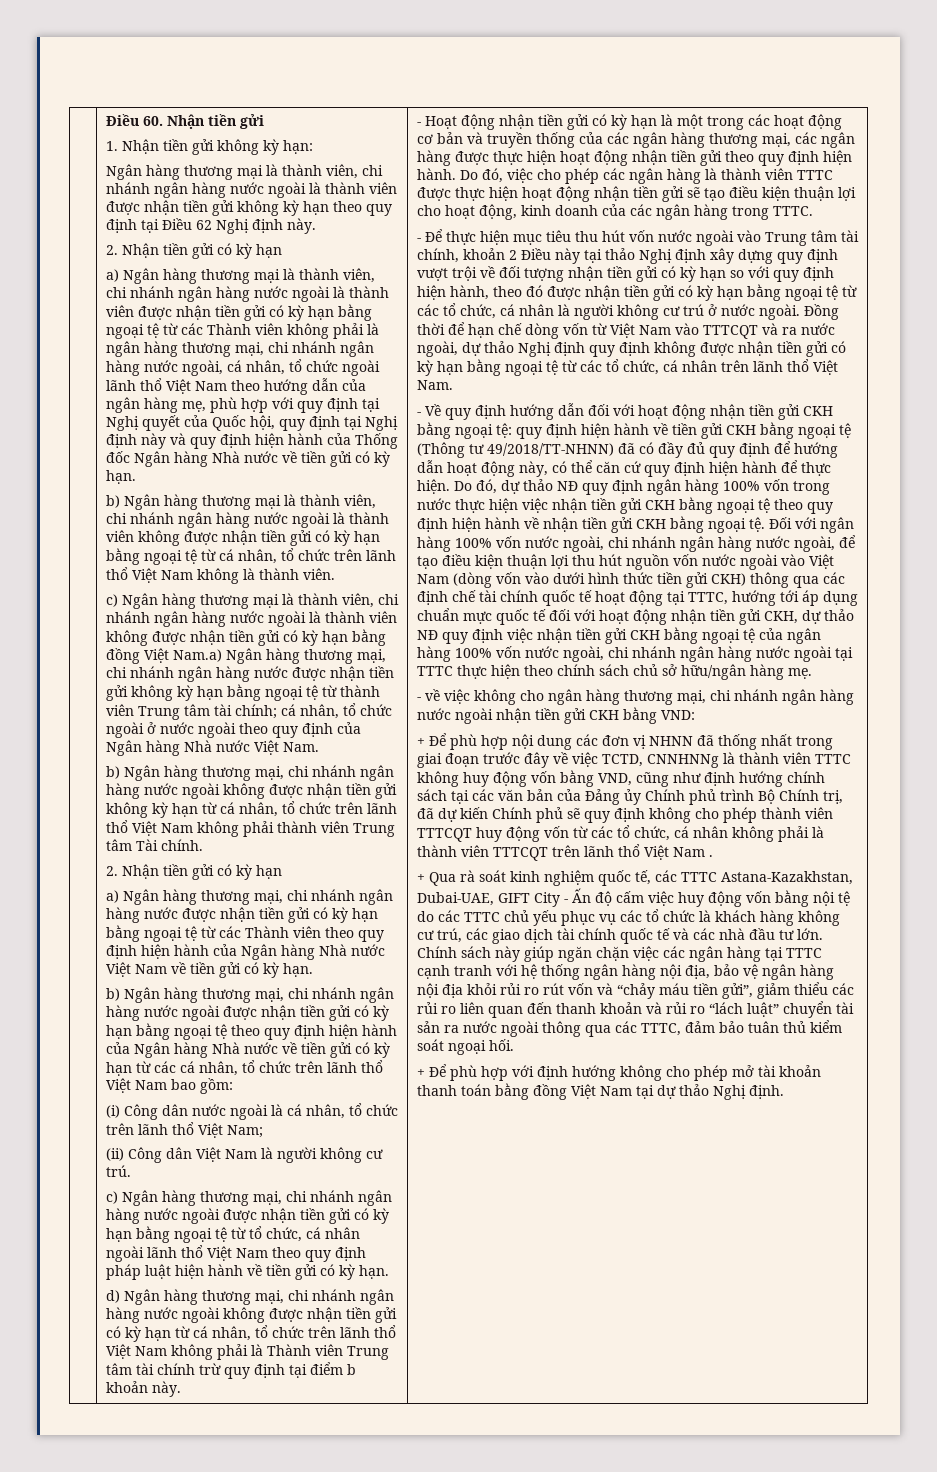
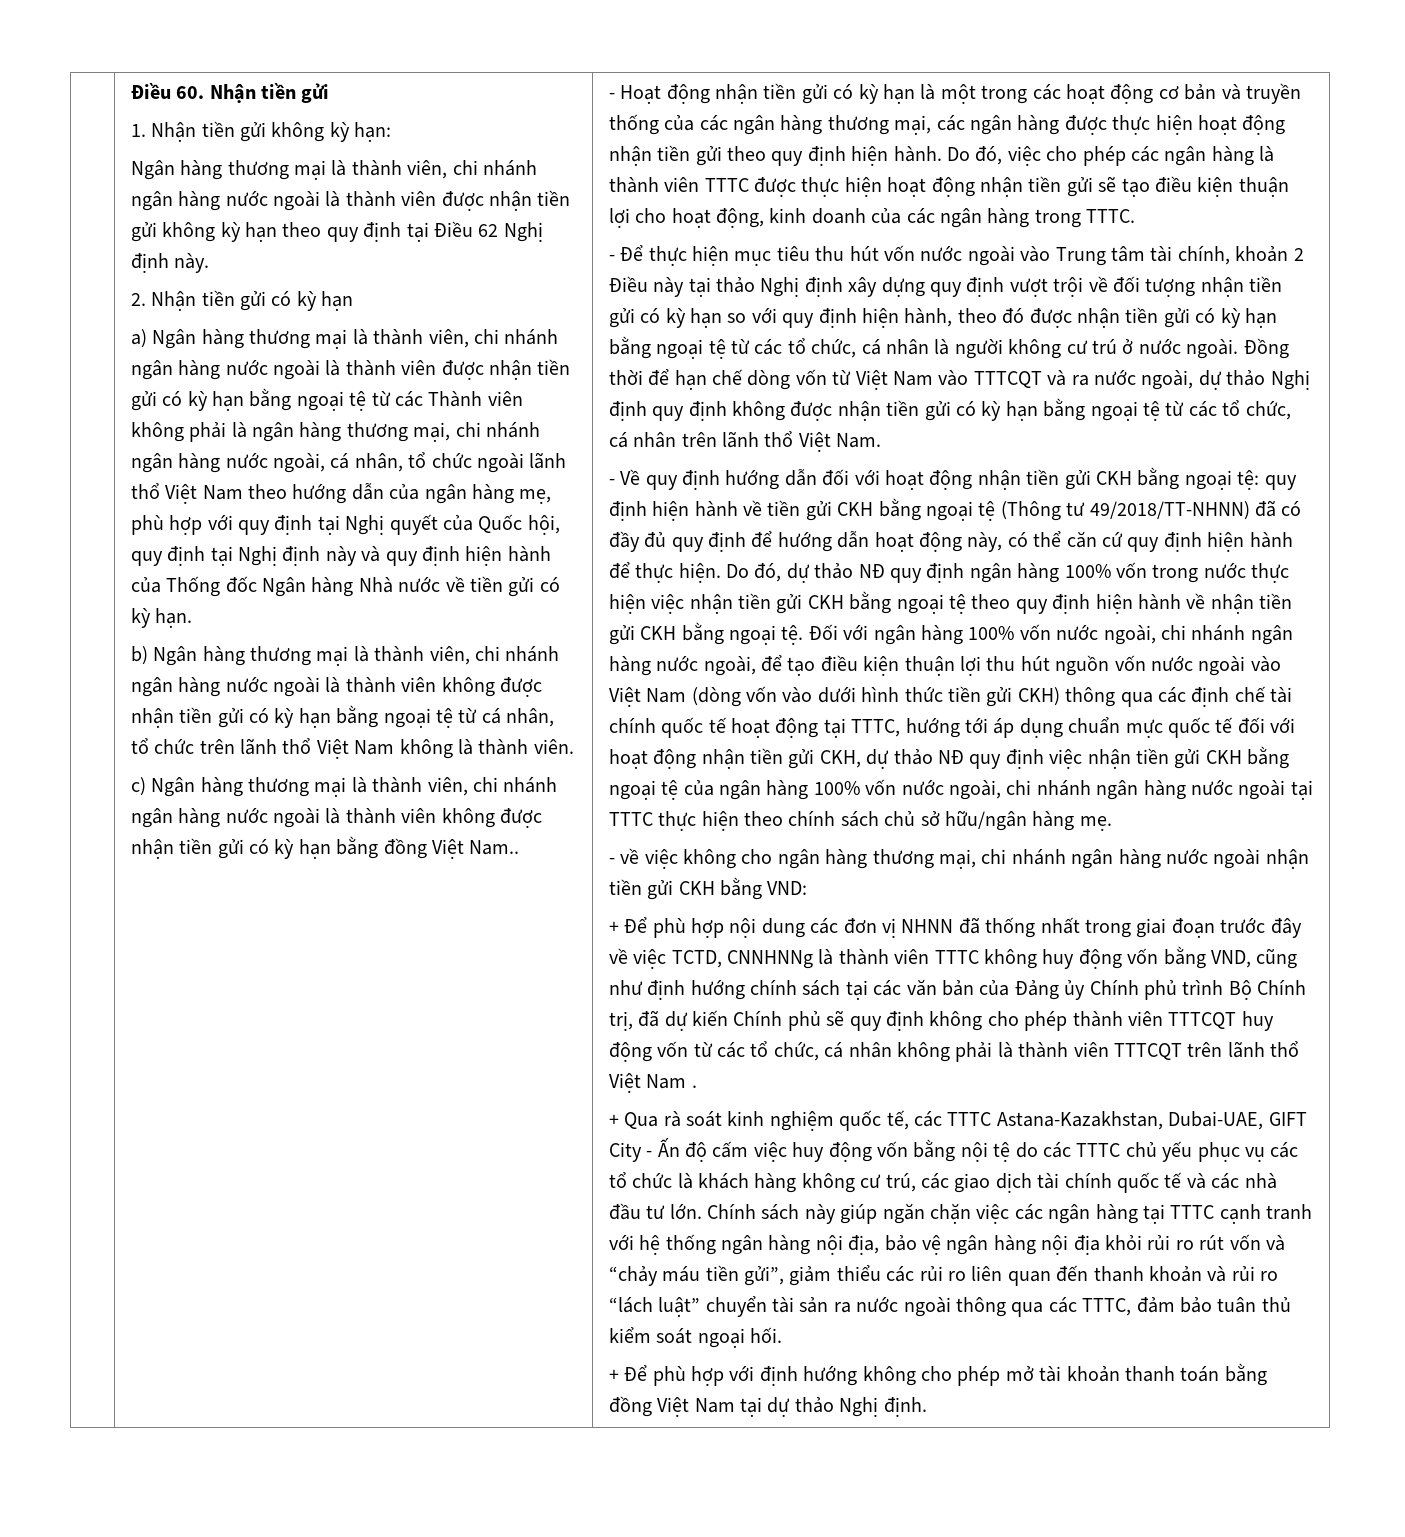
[172,648,386,664] [105,666,394,682] [105,684,380,701] [105,703,392,720] [105,722,361,738] [105,740,319,756] [105,765,394,781] [105,783,397,799] [105,801,397,818] [105,820,395,837] [105,839,203,851] [105,864,282,880] [105,889,393,905] [105,907,378,923] [105,925,384,942] [105,944,385,960] [105,962,313,978] [105,987,394,1003] [105,1005,389,1021] [105,1023,397,1040] [105,1042,390,1058] [105,1060,383,1076] [105,1078,233,1094] [105,1103,398,1120] [105,1122,263,1138] [105,1147,383,1163] [105,1165,131,1177] [105,1190,392,1206] [105,1208,389,1224] [105,1226,360,1243] [105,1245,366,1262] [105,1264,389,1280] [105,1289,394,1305] [105,1307,397,1323] [105,1325,396,1342] [105,1344,389,1360] [105,1362,356,1379] [105,1381,181,1397] Nam.a) Ngân hàng thương mại, chi nhánh ngân hàng nước được nhận tiền gửi không kỳ hạn bằng ngoại tệ từ thành viên Trung tâm tài chính; cá nhân, tổ chức ngoài ở nước ngoài theo quy định của Ngân hàng Nhà nước Việt Nam. // b) Ngân hàng thương mại, chi nhánh ngân hàng nước ngoài không được nhận tiền gửi không kỳ hạn từ cá nhân, tổ chức trên lãnh thổ Việt Nam không phải thành viên Trung tâm Tài chính. // 2. Nhận tiền gửi có kỳ hạn // a) Ngân hàng thương mại, chi nhánh ngân hàng nước được nhận tiền gửi có kỳ hạn bằng ngoại tệ từ các Thành viên theo quy định hiện hành của Ngân hàng Nhà nước Việt Nam về tiền gửi có kỳ hạn. // b) Ngân hàng thương mại, chi nhánh ngân hàng nước ngoài được nhận tiền gửi có kỳ hạn bằng ngoại tệ theo quy định hiện hành của Ngân hàng Nhà nước về tiền gửi có kỳ hạn từ các cá nhân, tổ chức trên lãnh thổ Việt Nam bao gồm: // (i) Công dân nước ngoài là cá nhân, tổ chức trên lãnh thổ Việt Nam; // (ii) Công dân Việt Nam là người không cư trú. // c) Ngân hàng thương mại, chi nhánh ngân hàng nước ngoài được nhận tiền gửi có kỳ hạn bằng ngoại tệ từ tổ chức, cá nhân ngoài lãnh thổ Việt Nam theo quy định pháp luật hiện hành về tiền gửi có kỳ hạn. // d) Ngân hàng thương mại, chi nhánh ngân hàng nước ngoài không được nhận tiền gửi có kỳ hạn từ cá nhân, tổ chức trên lãnh thổ Việt Nam không phải là Thành viên Trung tâm tài chính trừ quy định tại điểm b khoản này. -> [469,840,520,855] Nam..

